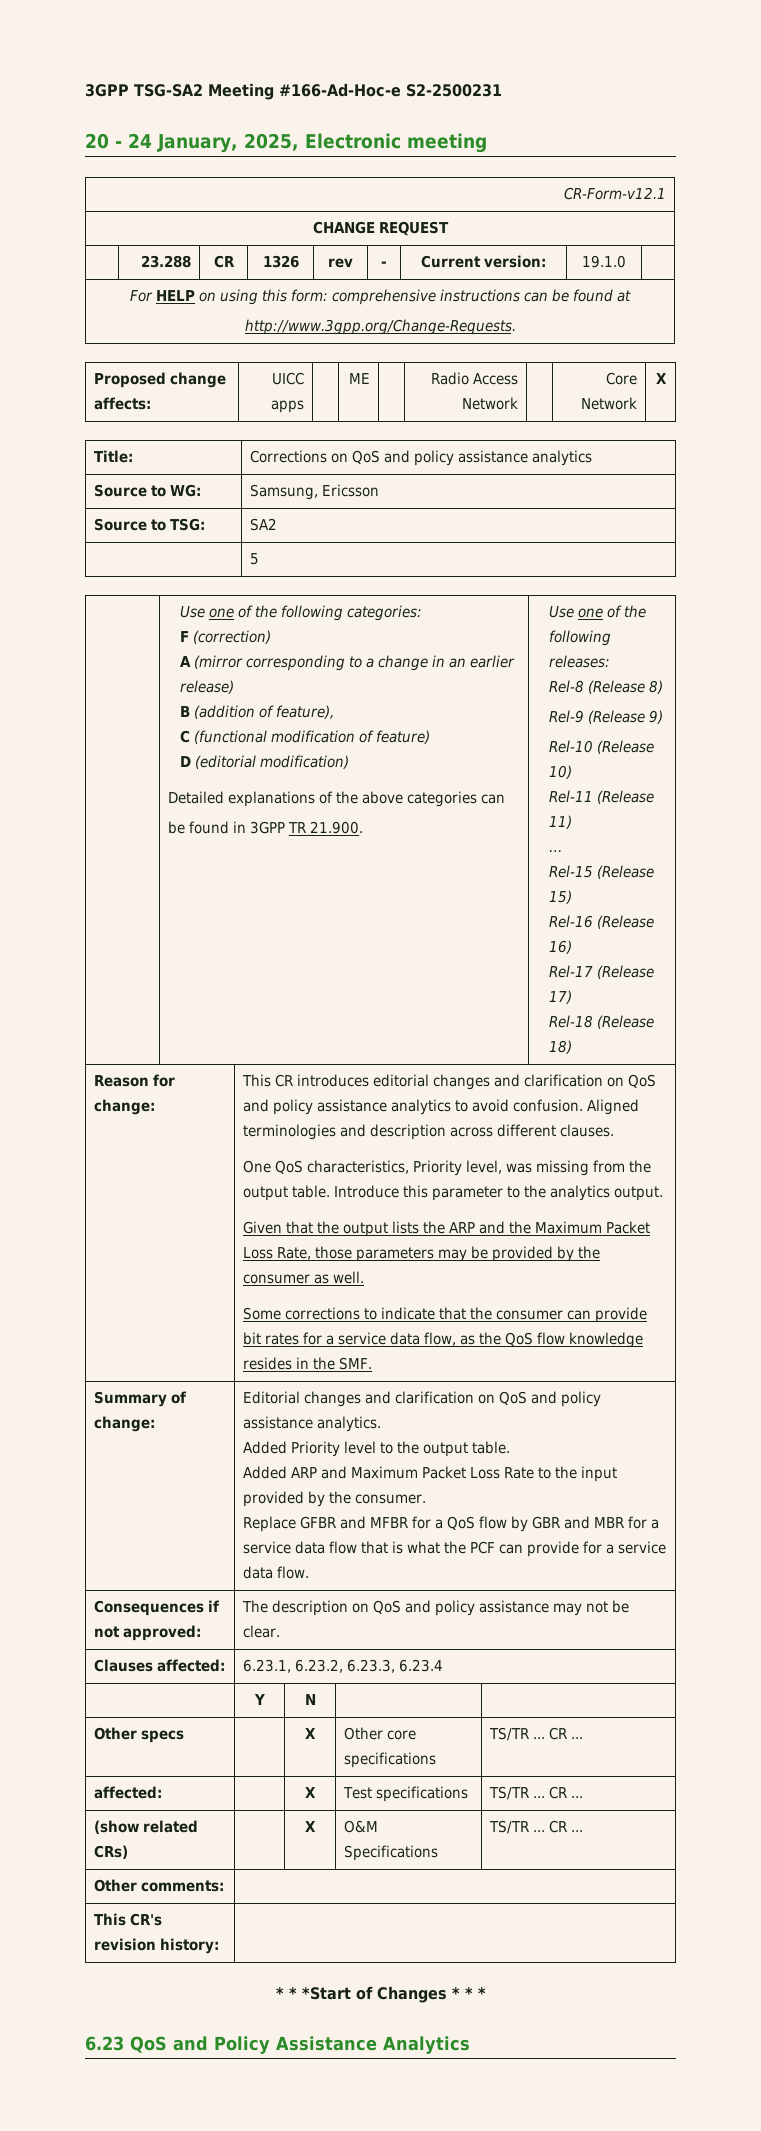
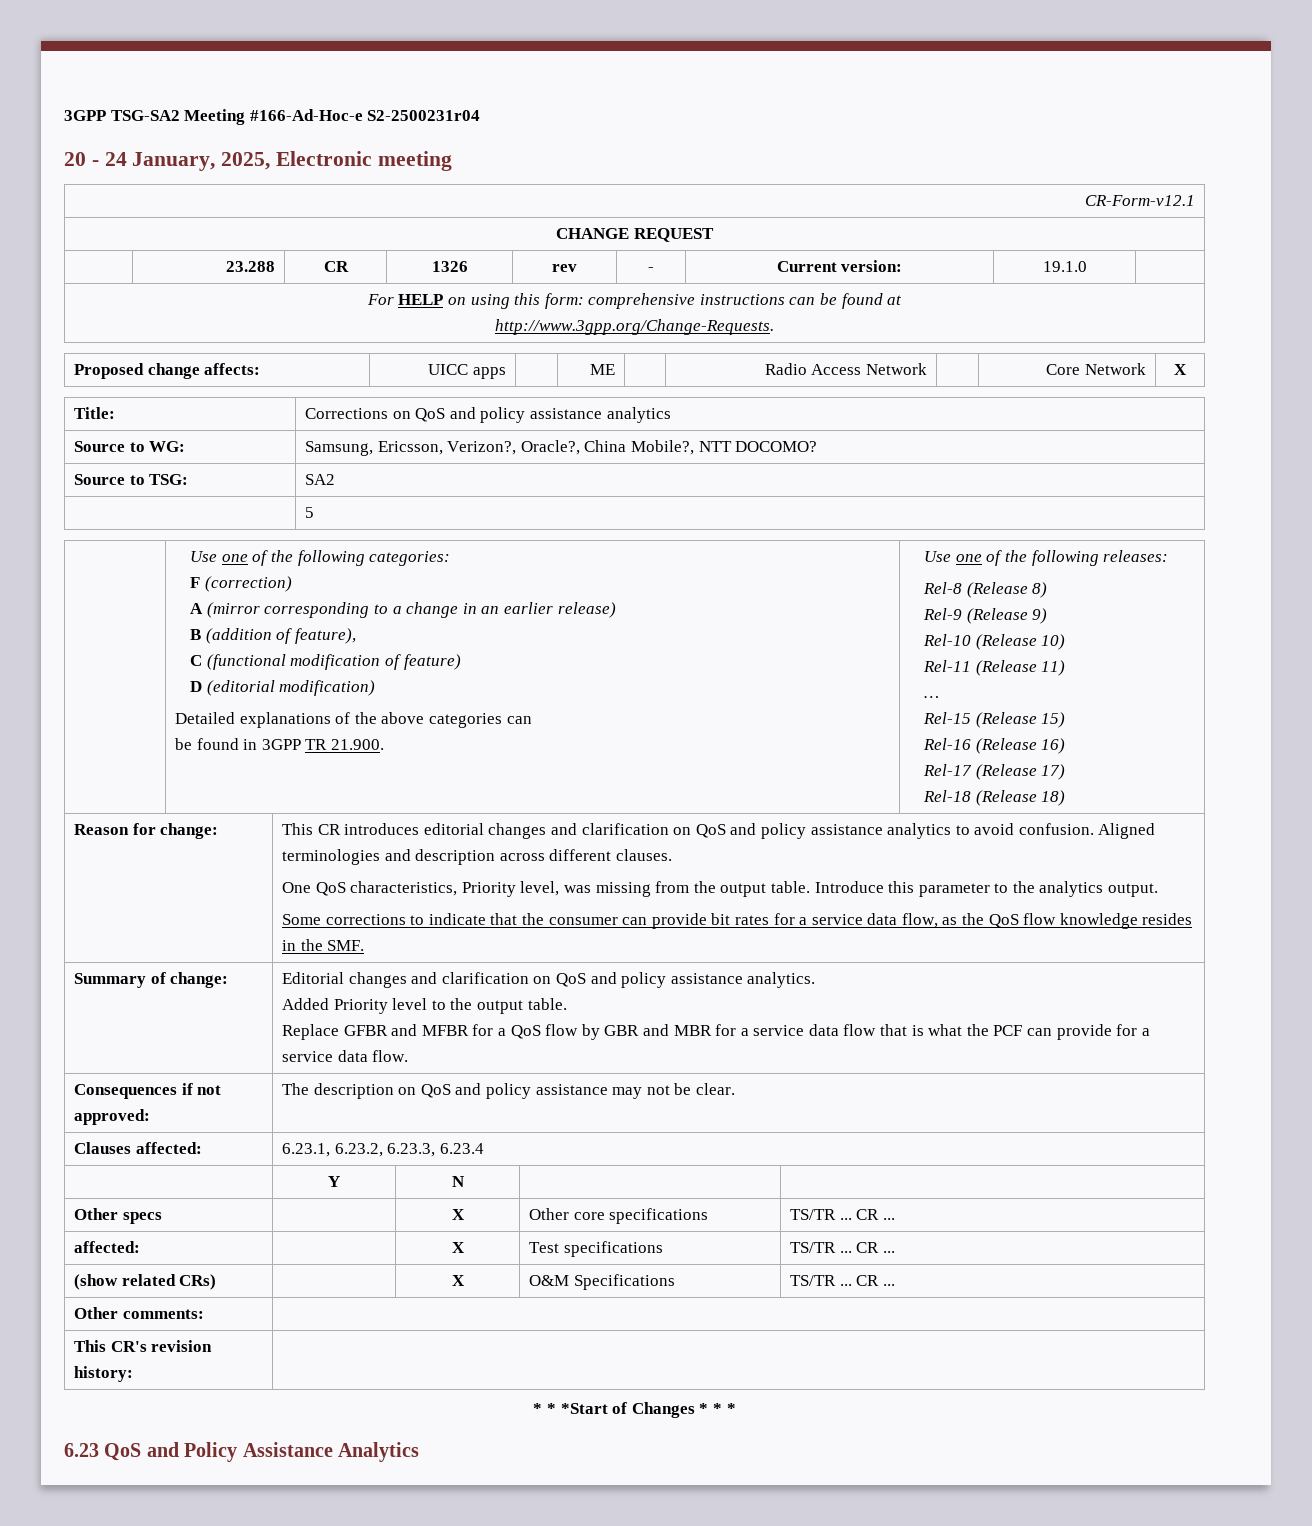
[406,84,502,97] S2-2500231 -> [367,110,481,121] S2-2500231r04
[322,484,380,497] Ericsson -> [377,440,818,455] Ericsson, Verizon?, Oracle?, China Mobile?, NTT DOCOMO?
[243,1221,651,1237] [243,1246,601,1262] [243,1271,365,1284] // Given that the output lists the ARP and the Maximum Packet Loss Rate, those parameters may be provided by the consumer as well. -> (1159, 890) none
[243,1466,618,1482] [243,1491,427,1507] // Added ARP and Maximum Packet Loss Rate to the input provided by the consumer. -> (567, 1004) none

